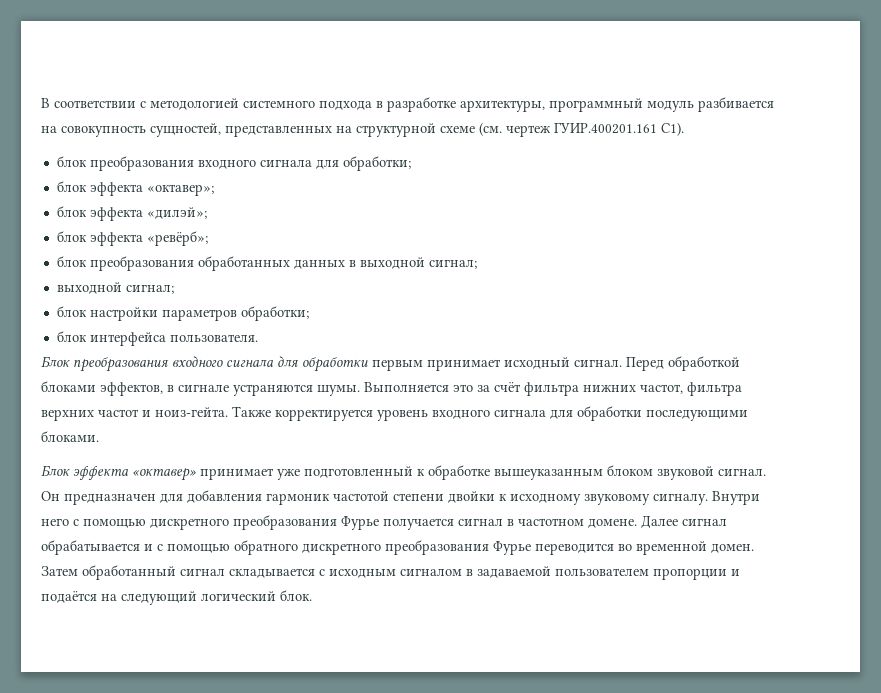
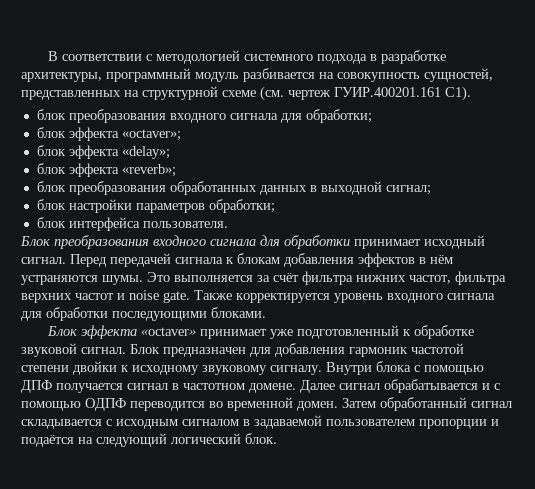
[146,184,214,196] [56,206,207,221] [56,231,208,246] «октавер»; // блок эффекта «дилэй»; // блок эффекта «ревёрб»; -> [121,129,181,141] [36,145,170,159] [36,163,176,177] «octaver»; // блок эффекта «delay»; // блок эффекта «reverb»;
[56,282,174,294] // выходной сигнал; -> (431, 190) none
[372,359,423,371] первым -> (350, 242) none
[668,356,740,371] [41,381,473,396] обработкой блоками эффектов, в сигнале устраняются шумы. Выполняется это -> [110,253,453,267] [21,272,253,285] передачей сигнала к блокам добавления эффектов в нём устраняются шумы. Это выполняется
[155,407,228,417] ноиз-гейта. -> [129,290,190,303] noise gate.
[132,468,196,481] «октавер» -> [140,327,196,336] «octaver»
[494,465,653,480] вышеуказанным блоком -> (474, 332) none
[41,491,60,501] Он -> [130,344,160,354] Блок
[41,515,379,530] него с помощью дискретного преобразования Фурье -> [376,361,484,375] [21,380,52,393] блока с помощью ДПФ
[234,540,531,555] обратного дискретного преобразования Фурье -> [85,398,126,411] ОДПФ

